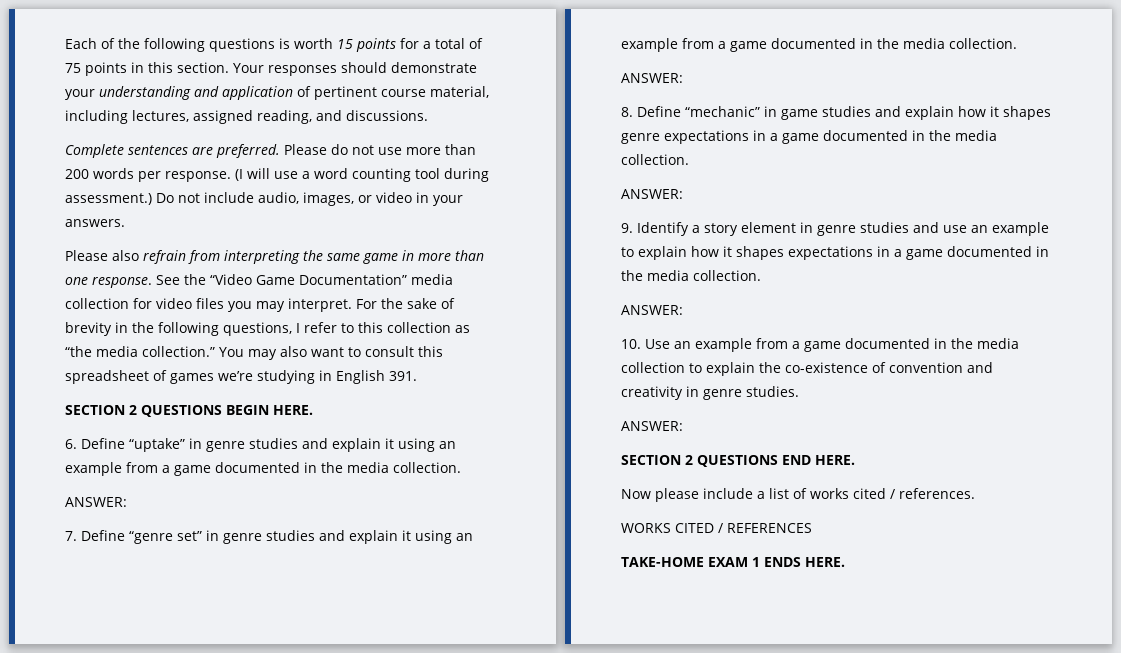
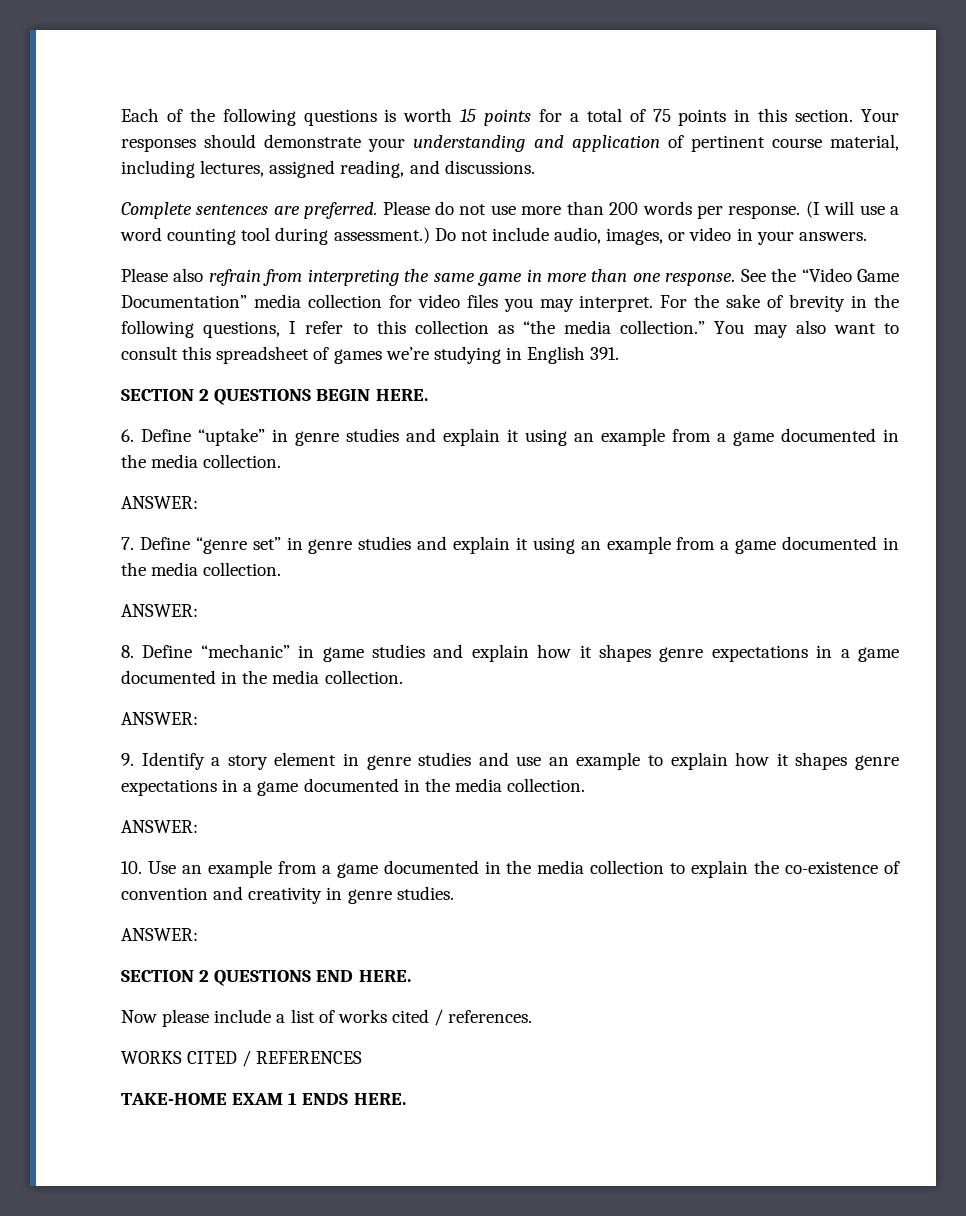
(784, 253) none -> [855,755,900,770] genre

